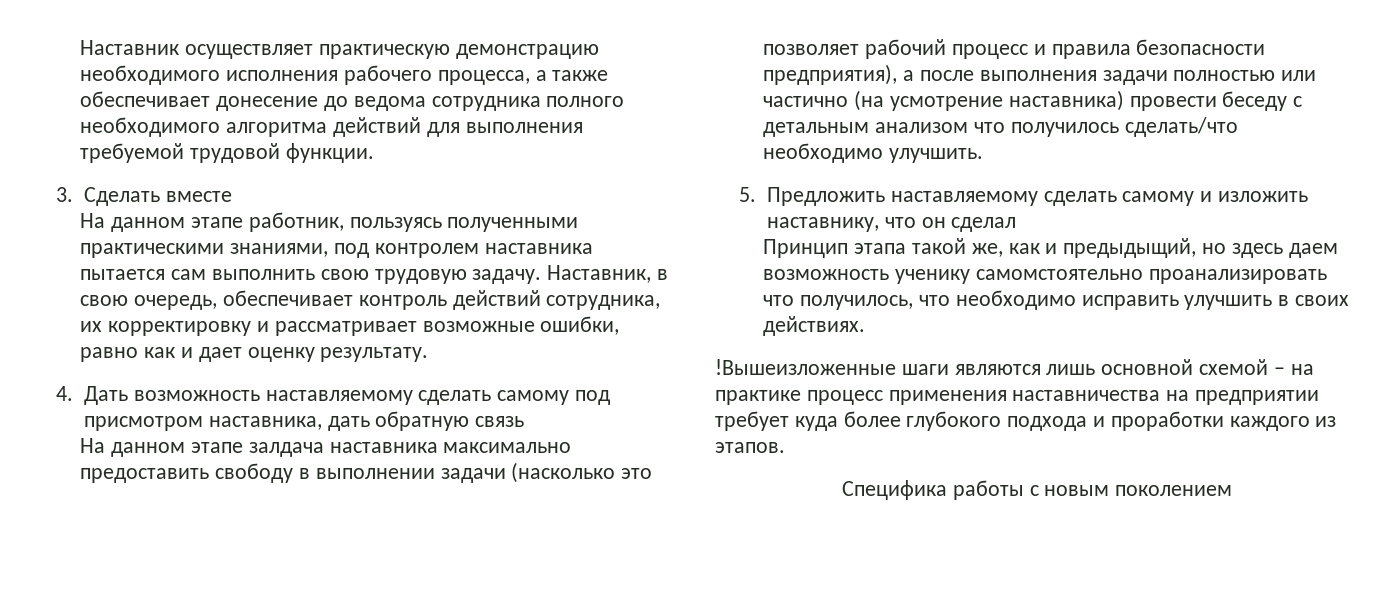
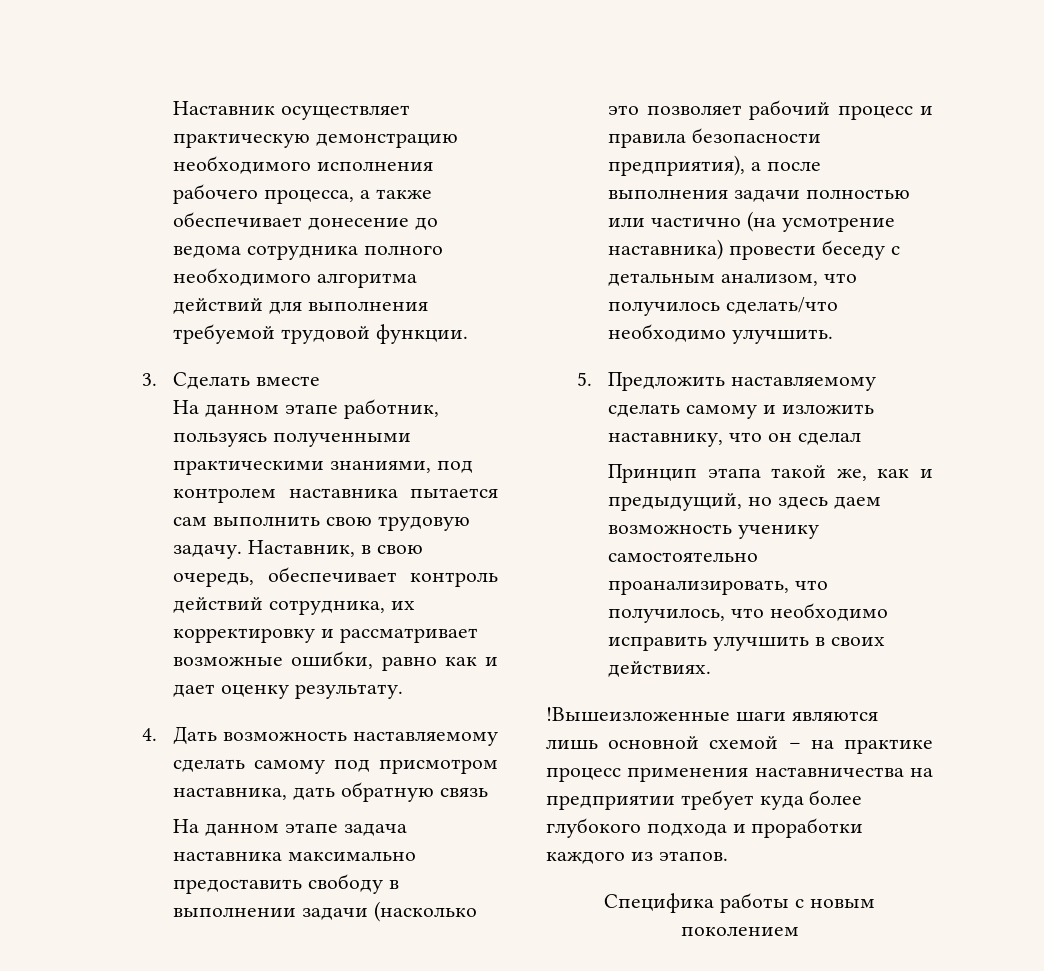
[248,442,324,457] залдача -> [343,823,407,836] задача
[875,122,969,133] анализом -> [721,273,819,286] анализом,
[1063,238,1197,258] предыдыщий, -> [608,493,743,511] предыдущий,
[976,269,1327,284] самомстоятельно проанализировать -> [608,552,759,562] [608,580,790,595] самостоятельно проанализировать,

